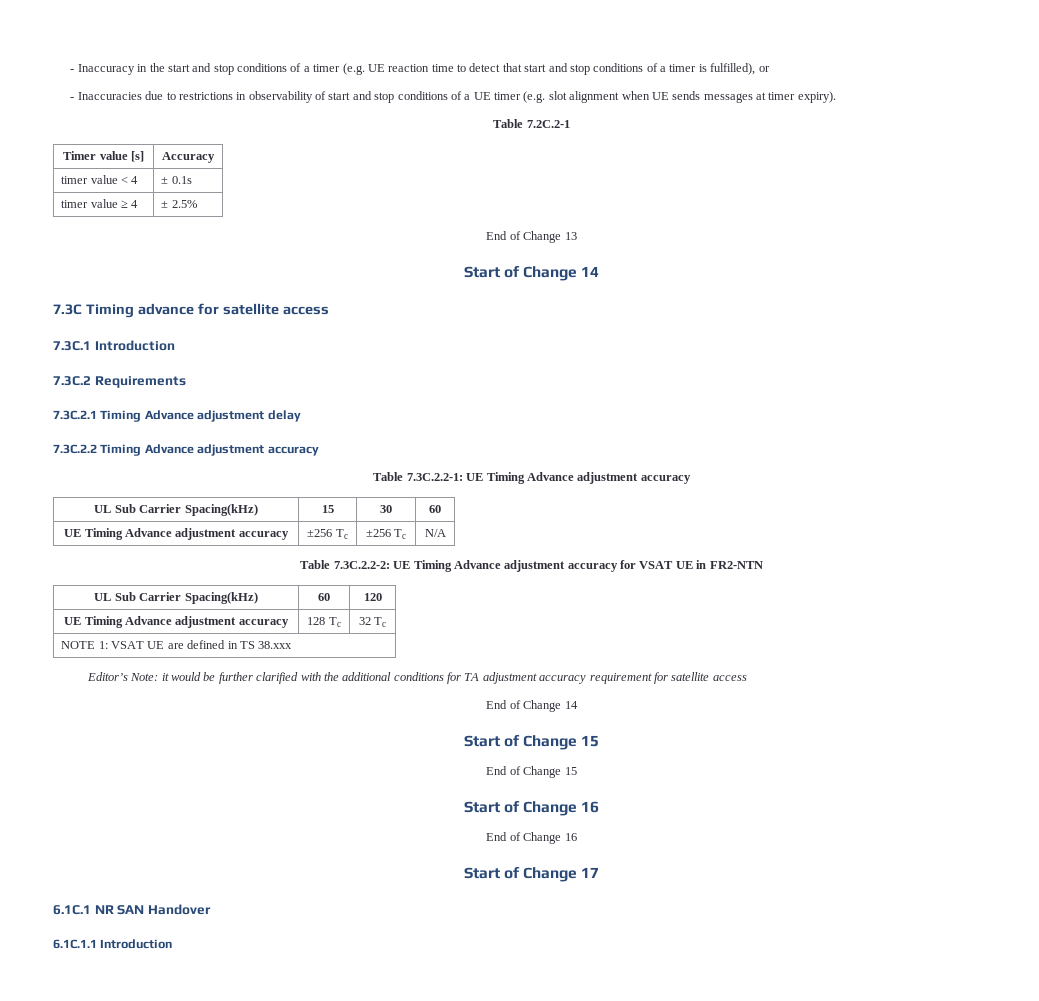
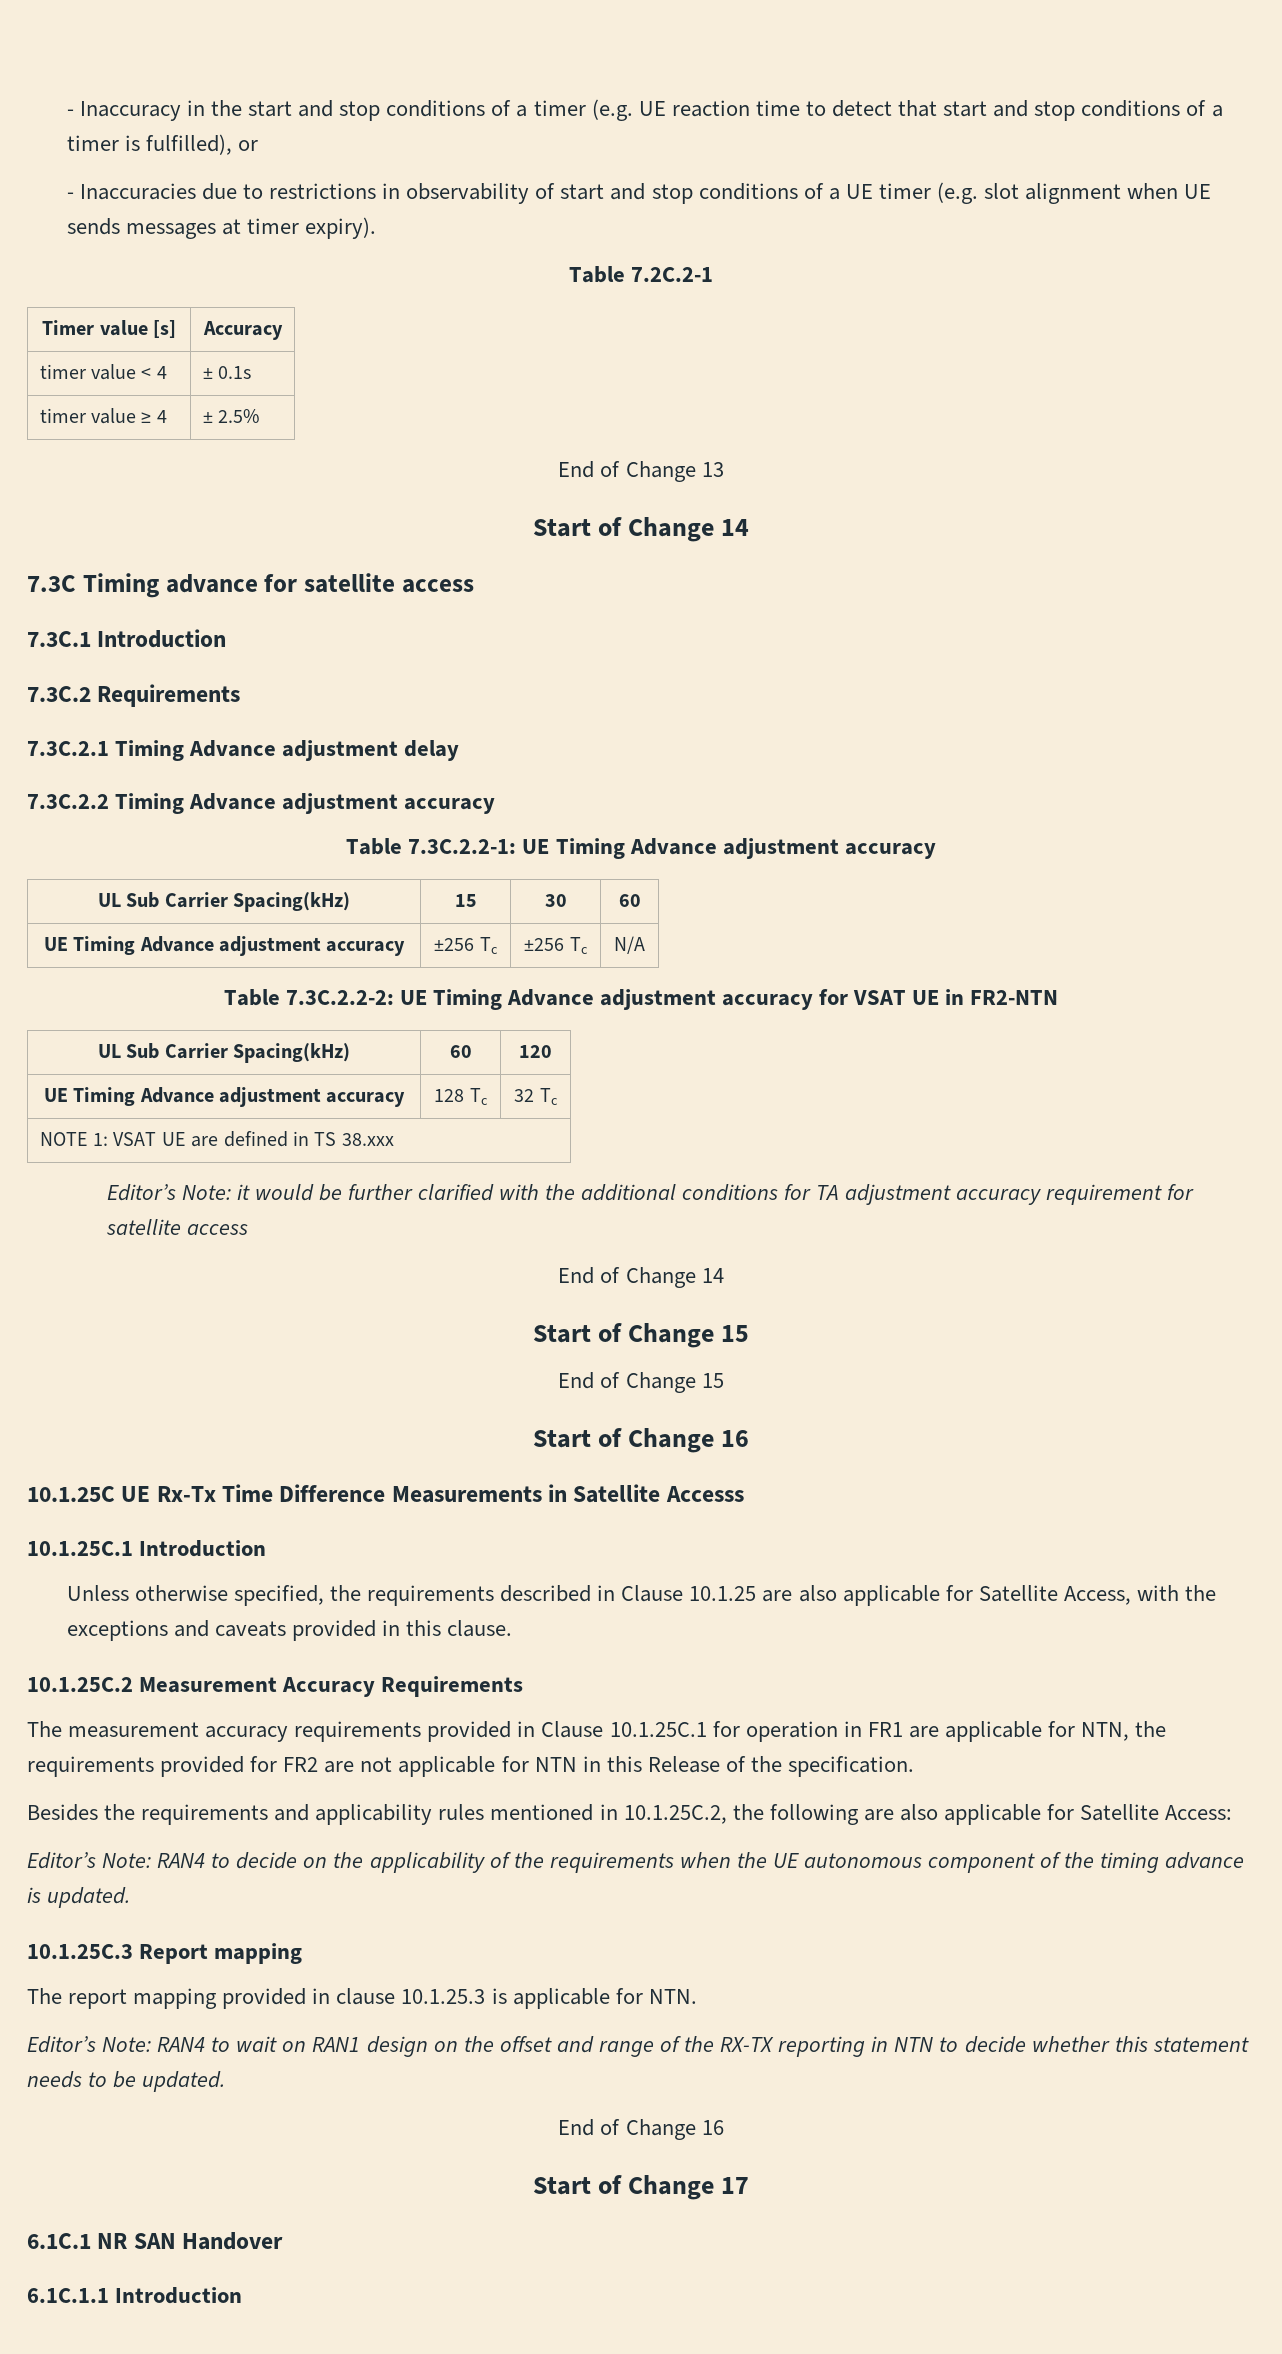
(600, 807) none -> [27,1484,744,1503] [27,1540,267,1557] [66,1585,1216,1606] [66,1620,513,1641] [27,1676,524,1697] [27,1721,1167,1742] [27,1756,915,1777] [27,1804,1233,1825] [27,1852,1245,1873] [27,1887,131,1908] [27,1943,303,1964] [27,1988,697,2009] [27,2036,1249,2057] [27,2071,226,2092] // 10.1.25C UE Rx-Tx Time Difference Measurements in Satellite Accesss // 10.1.25C.1 Introduction // Unless otherwise specified, the requirements described in Clause 10.1.25 are also applicable for Satellite Access, with the exceptions and caveats provided in this clause. // 10.1.25C.2 Measurement Accuracy Requirements // The measurement accuracy requirements provided in Clause 10.1.25C.1 for operation in FR1 are applicable for NTN, the requirements provided for FR2 are not applicable for NTN in this Release of the specification. // Besides the requirements and applicability rules mentioned in 10.1.25C.2, the following are also applicable for Satellite Access: // Editor’s Note: RAN4 to decide on the applicability of the requirements when the UE autonomous component of the timing advance is updated. // 10.1.25C.3 Report mapping // The report mapping provided in clause 10.1.25.3 is applicable for NTN. // Editor’s Note: RAN4 to wait on RAN1 design on the offset and range of the RX-TX reporting in NTN to decide whether this statement needs to be updated.

